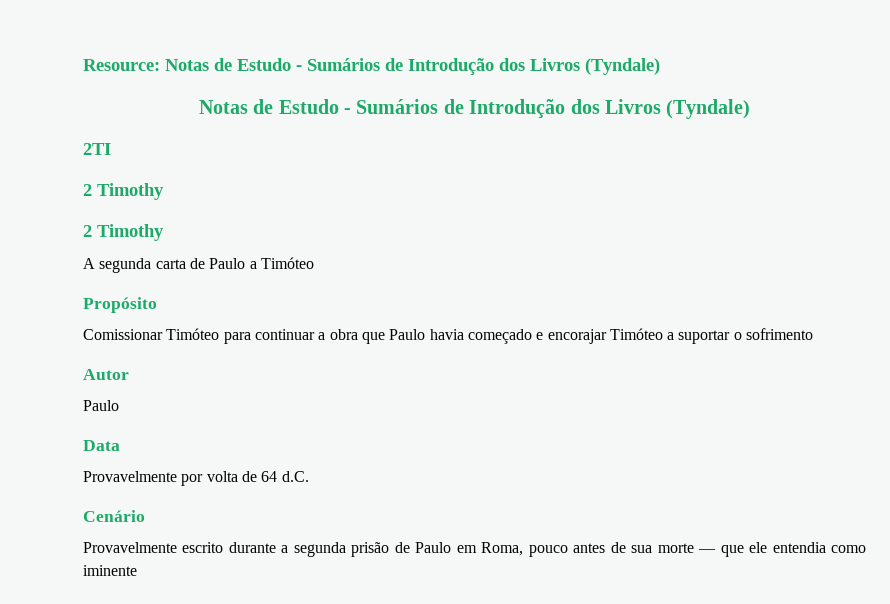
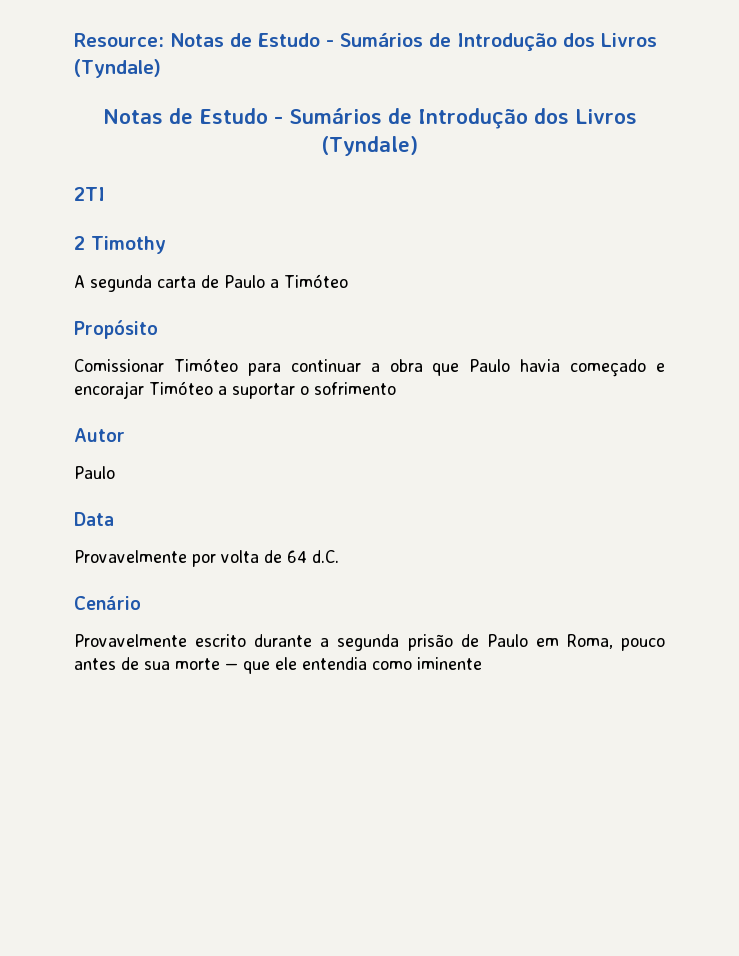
[83,224,164,241] // 2 Timothy -> (166, 245) none

